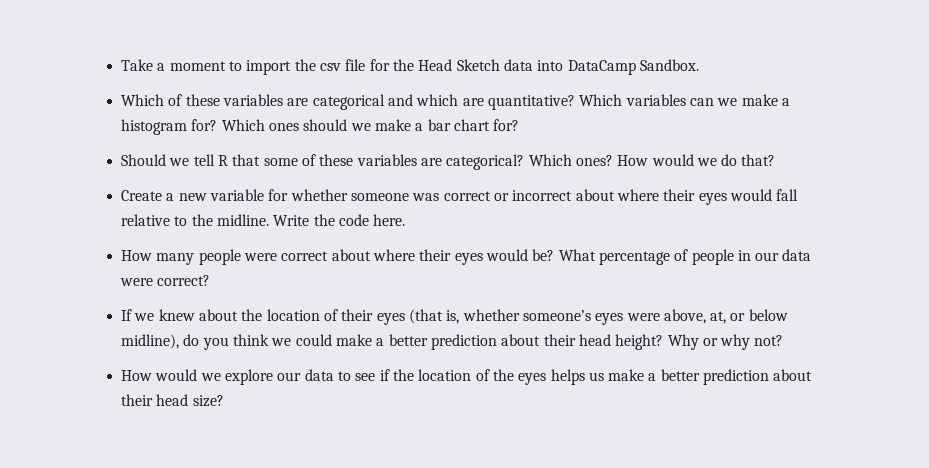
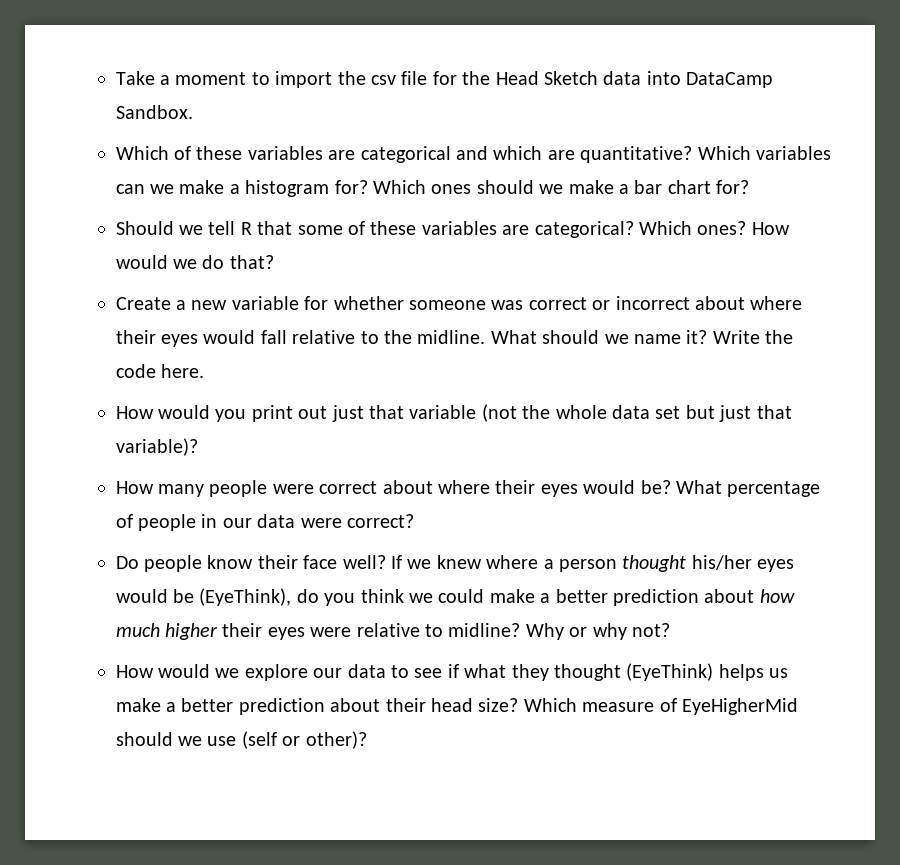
(269, 220) none -> [490,330,708,344] What should we name it?
(406, 220) none -> [115,404,792,422] [115,438,198,456] // How would you print out just that variable (not the whole data set but just that variable)?
[121,309,788,325] [121,334,180,349] If we knew about the location of their eyes (that is, whether someone’s eyes were above, at, or below midline), -> [115,555,795,572] [115,588,292,606] Do people know their face well? If we knew where a person thought his/her eyes would be (EyeThink),
[543,334,664,350] their head height? -> [759,589,795,603] [115,623,521,640] how much higher their eyes were relative to midline?
[392,369,547,385] the location of the eyes -> [464,663,714,681] what they thought (EyeThink)
(224, 401) none -> [523,698,799,715] [115,731,367,749] Which measure of EyeHigherMid should we use (self or other)?

